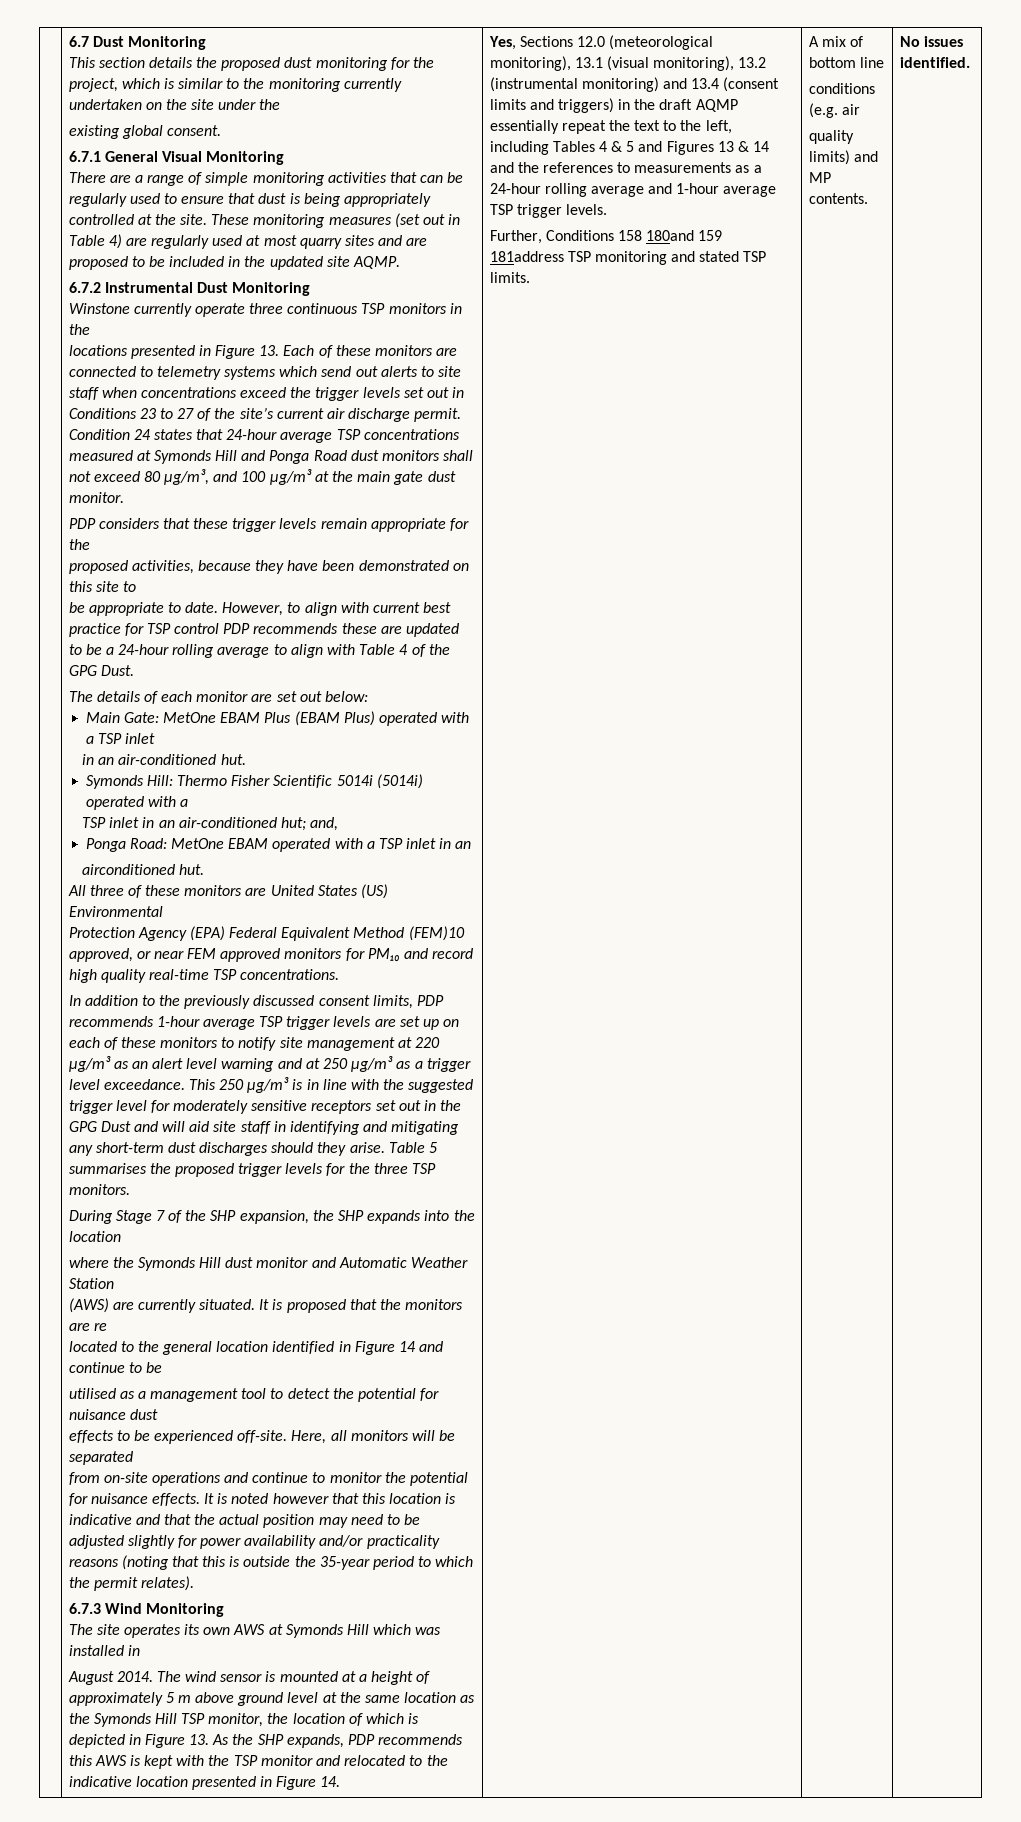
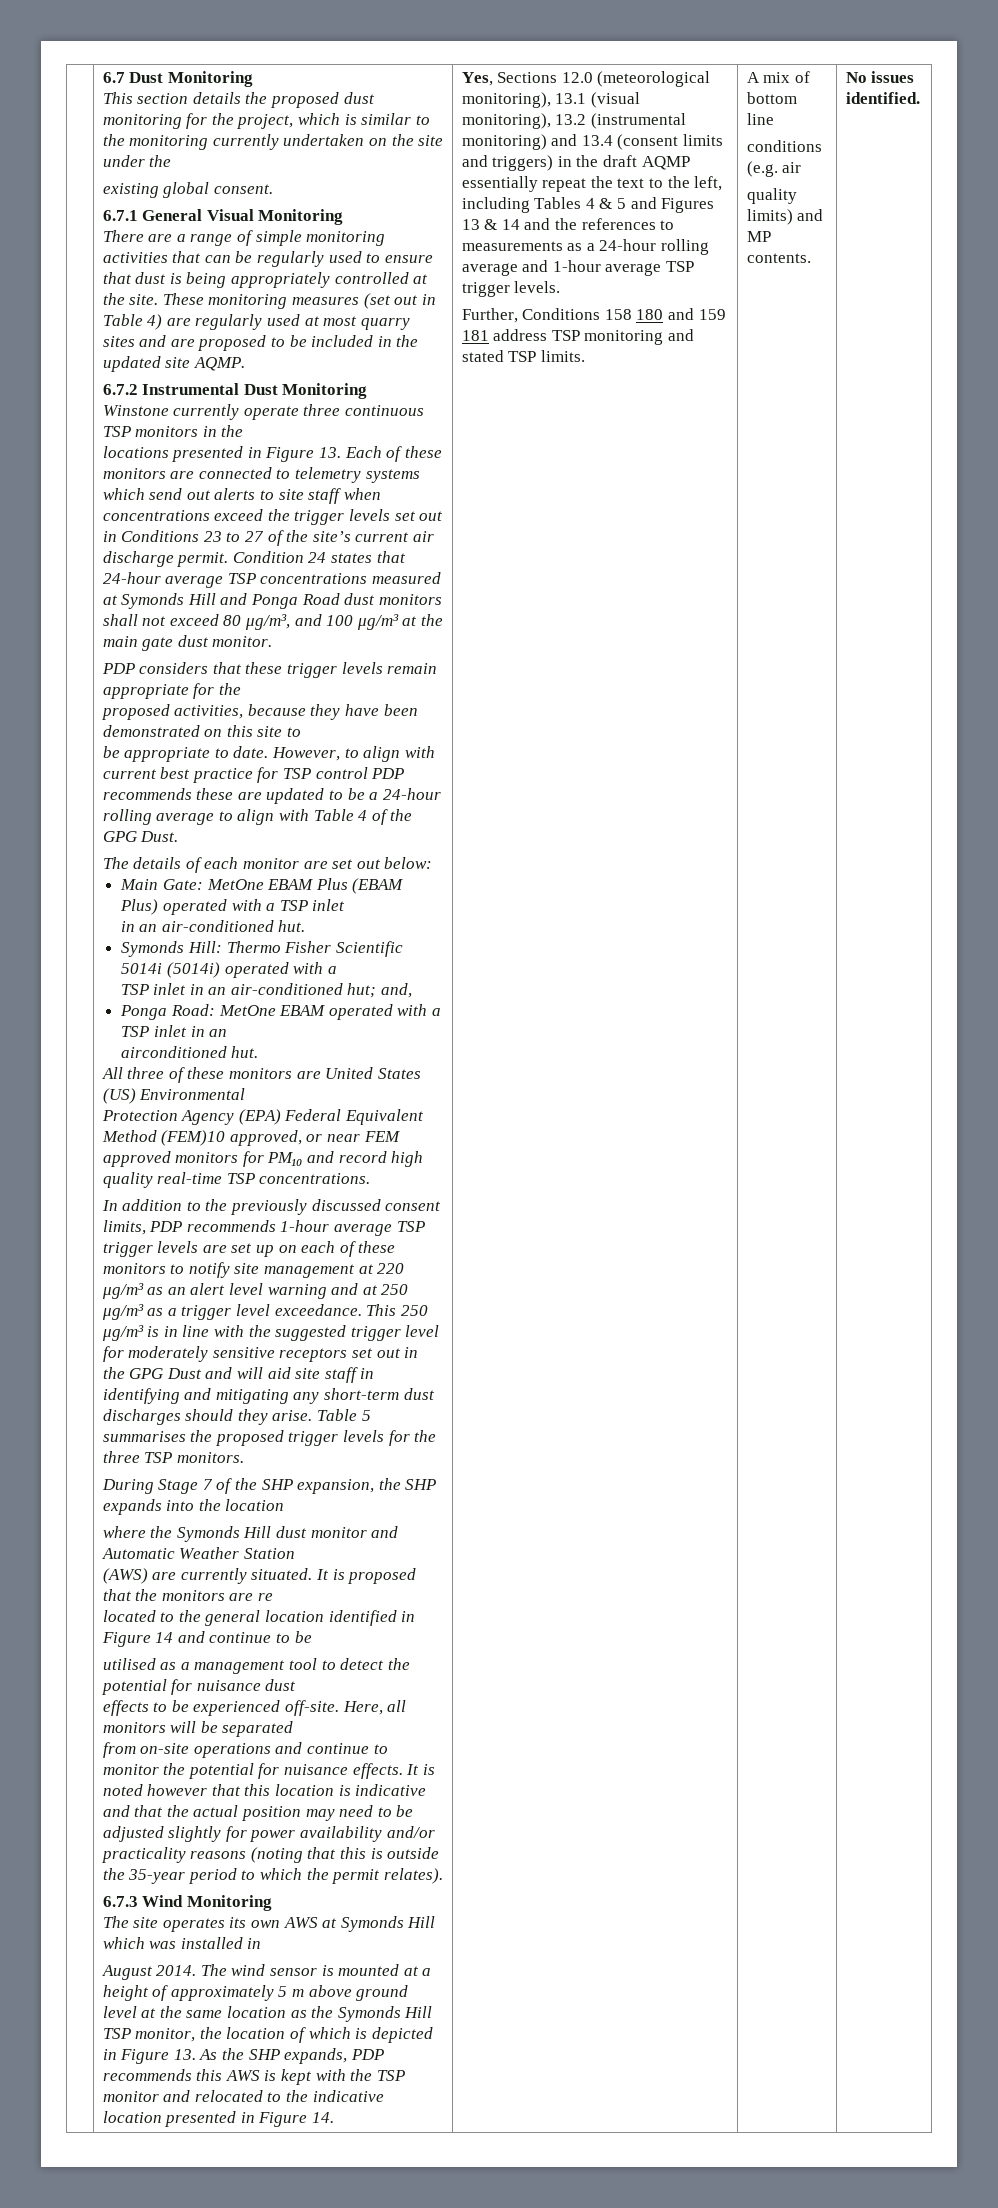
[646,230,723,241] [489,251,564,262] 180and 159 181address -> [636,308,726,320] [461,329,548,341] 180 and 159 181 address

